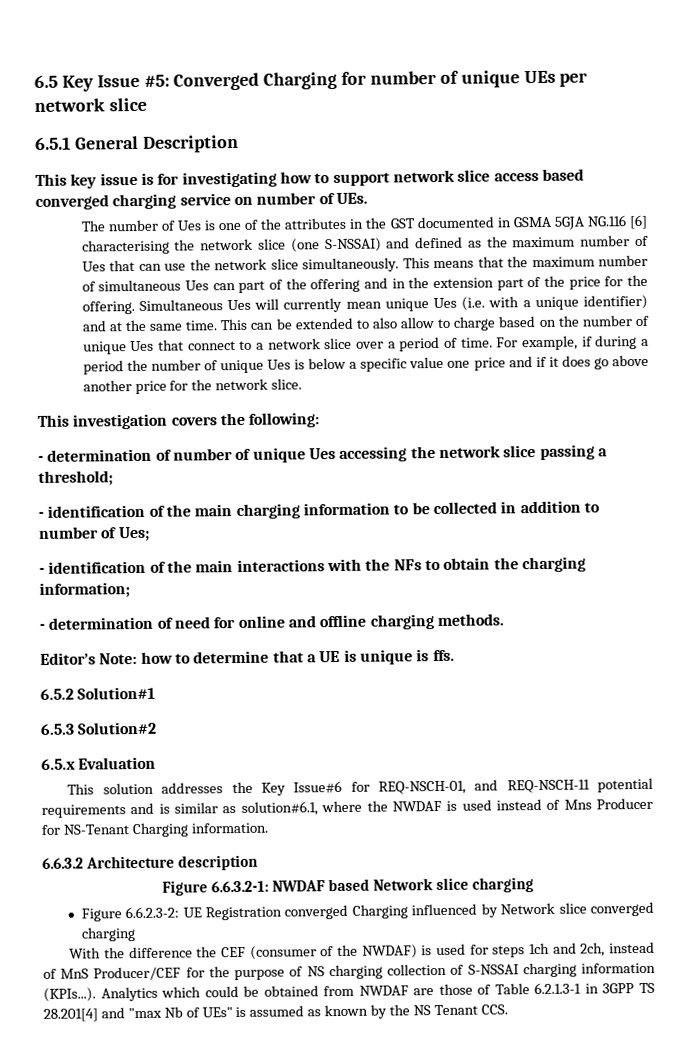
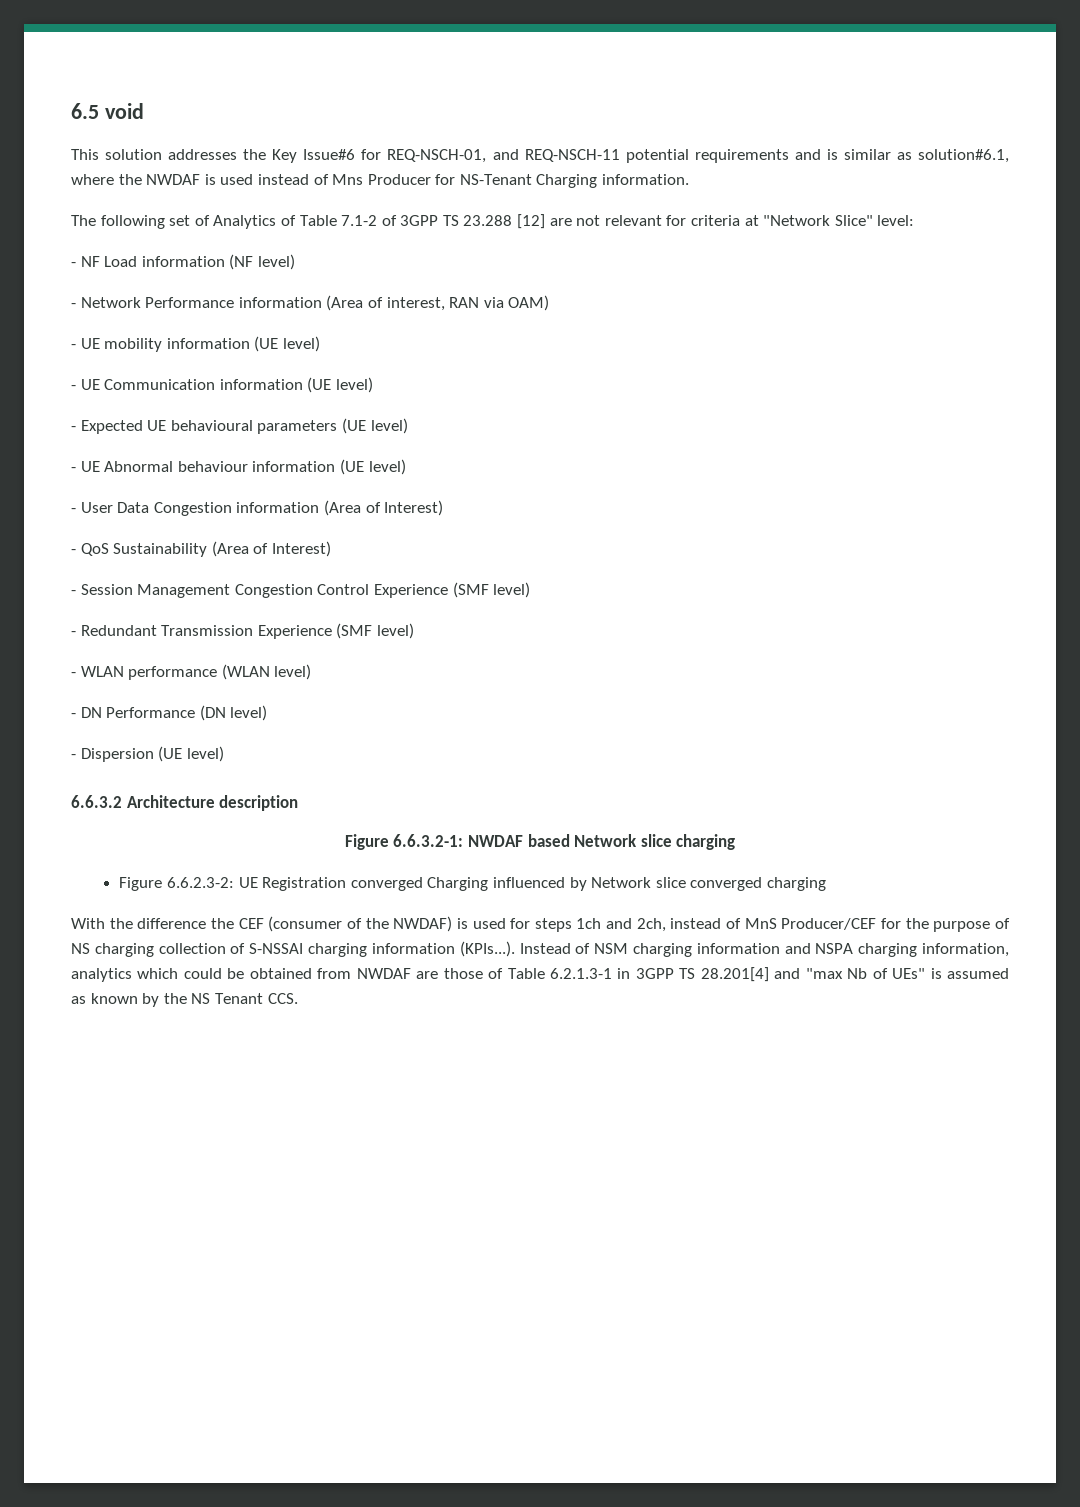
[61,70,589,92] [34,97,147,112] [35,134,239,153] [35,168,584,189] [35,192,368,210] [80,214,649,232] [81,235,650,255] [81,254,648,273] [81,274,649,293] [81,294,648,315] [81,315,650,332] [82,335,650,355] [82,354,649,375] [82,378,303,395] [37,412,320,430] [38,444,608,463] [38,470,113,486] [38,500,600,520] [38,526,150,542] [39,556,586,574] [39,582,130,598] [39,613,504,630] [40,649,455,665] [40,686,156,700] [40,721,158,735] [41,756,157,770] Key Issue #5: Converged Charging for number of unique UEs per network slice // 6.5.1 General Description // This key issue is for investigating how to support network slice access based converged charging service on number of UEs. // The number of Ues is one of the attributes in the GST documented in GSMA 5GJA NG.116 [6] characterising the network slice (one S-NSSAI) and defined as the maximum number of Ues that can use the network slice simultaneously. This means that the maximum number of simultaneous Ues can part of the offering and in the extension part of the price for the offering. Simultaneous Ues will currently mean unique Ues (i.e. with a unique identifier) and at the same time. This can be extended to also allow to charge based on the number of unique Ues that connect to a network slice over a period of time. For example, if during a period the number of unique Ues is below a specific value one price and if it does go above another price for the network slice. // This investigation covers the following: // - determination of number of unique Ues accessing the network slice passing a threshold; // - identification of the main charging information to be collected in addition to number of Ues; // - identification of the main interactions with the NFs to obtain the charging information; // - determination of need for online and offline charging methods. // Editor’s Note: how to determine that a UE is unique is ffs. // 6.5.2 Solution#1 // 6.5.3 Solution#2 // 6.5.x Evaluation -> [104,103,144,119] void
(268, 828) none -> [71,214,915,229] [71,254,295,270] [71,295,550,311] [71,336,320,352] [71,377,373,393] [71,418,408,434] [71,459,406,475] [71,500,444,516] [71,541,331,557] [71,582,531,598] [71,623,414,639] [71,664,312,680] [71,705,268,721] [71,746,224,762] // The following set of Analytics of Table 7.1-2 of 3GPP TS 23.288 [12] are not relevant for criteria at "Network Slice" level: // - NF Load information (NF level) // - Network Performance information (Area of interest, RAN via OAM) // - UE mobility information (UE level) // - UE Communication information (UE level) // - Expected UE behavioural parameters (UE level) // - UE Abnormal behaviour information (UE level) // - User Data Congestion information (Area of Interest) // - QoS Sustainability (Area of Interest) // - Session Management Congestion Control Experience (SMF level) // - Redundant Transmission Experience (SMF level) // - WLAN performance (WLAN level) // - DN Performance (DN level) // - Dispersion (UE level)
[100,986,158,1002] Analytics -> [519,943,1009,957] [71,968,132,982] Instead of NSM charging information and NSPA charging information, analytics

